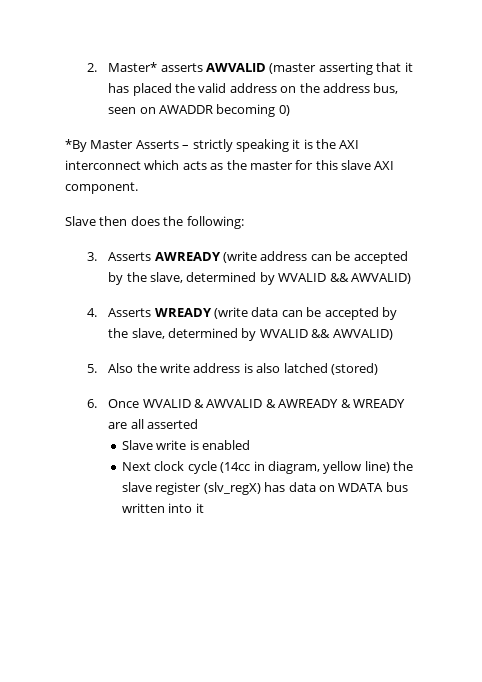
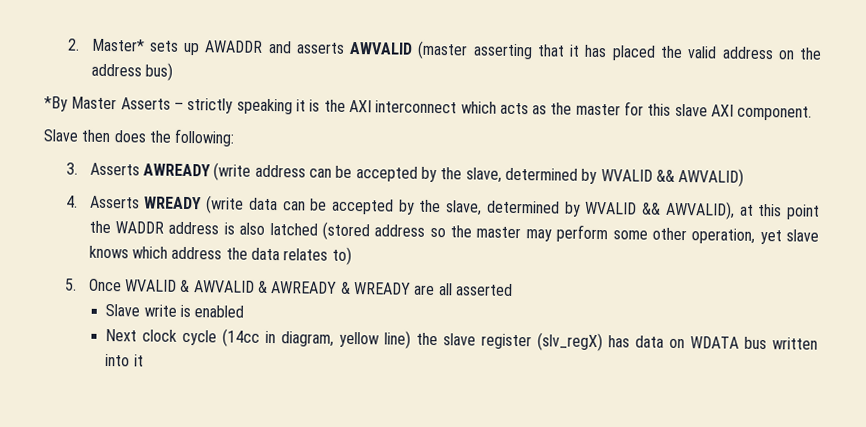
(158, 67) none -> [148,40,292,56] sets up AWADDR and
[373,83,399,94] [108,104,290,117] bus, seen on AWADDR becoming 0) -> [145,62,174,81] bus)
[332,329,393,340] [86,363,378,375] [86,399,97,408] AWVALID) // 5. Also the write address is also latched (stored) // 6. -> [664,200,821,220] [88,220,820,245] [88,245,352,266] [65,278,78,291] AWVALID), at this point the WADDR address is also latched (stored address so the master may perform some other operation, yet slave knows which address the data relates to) // 5.

